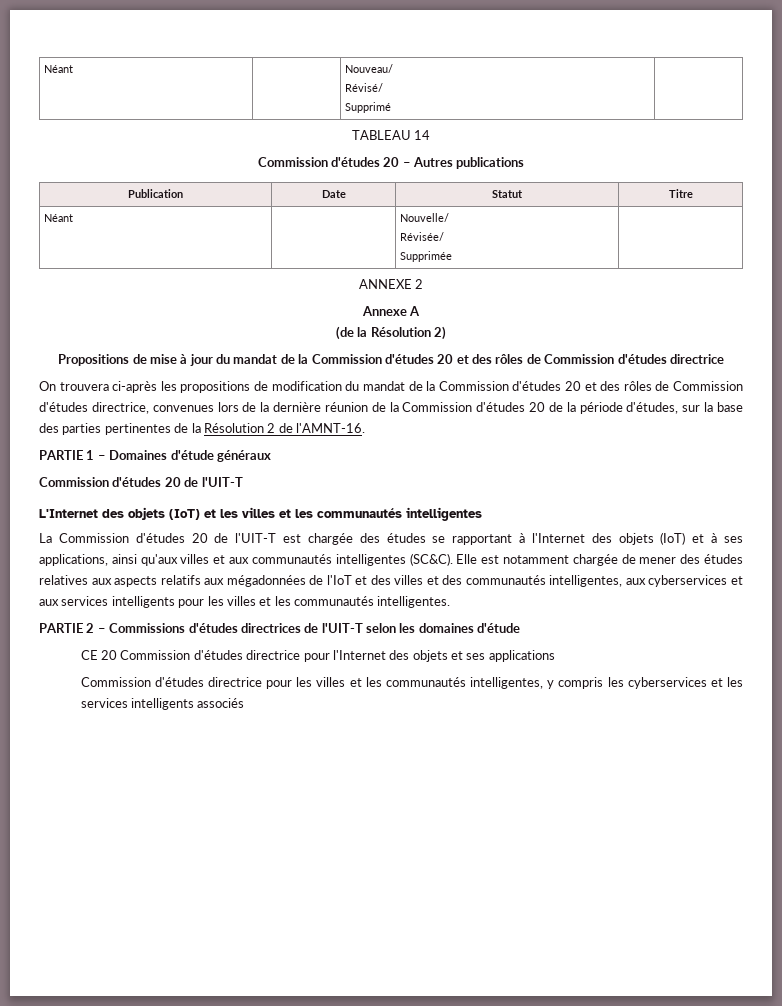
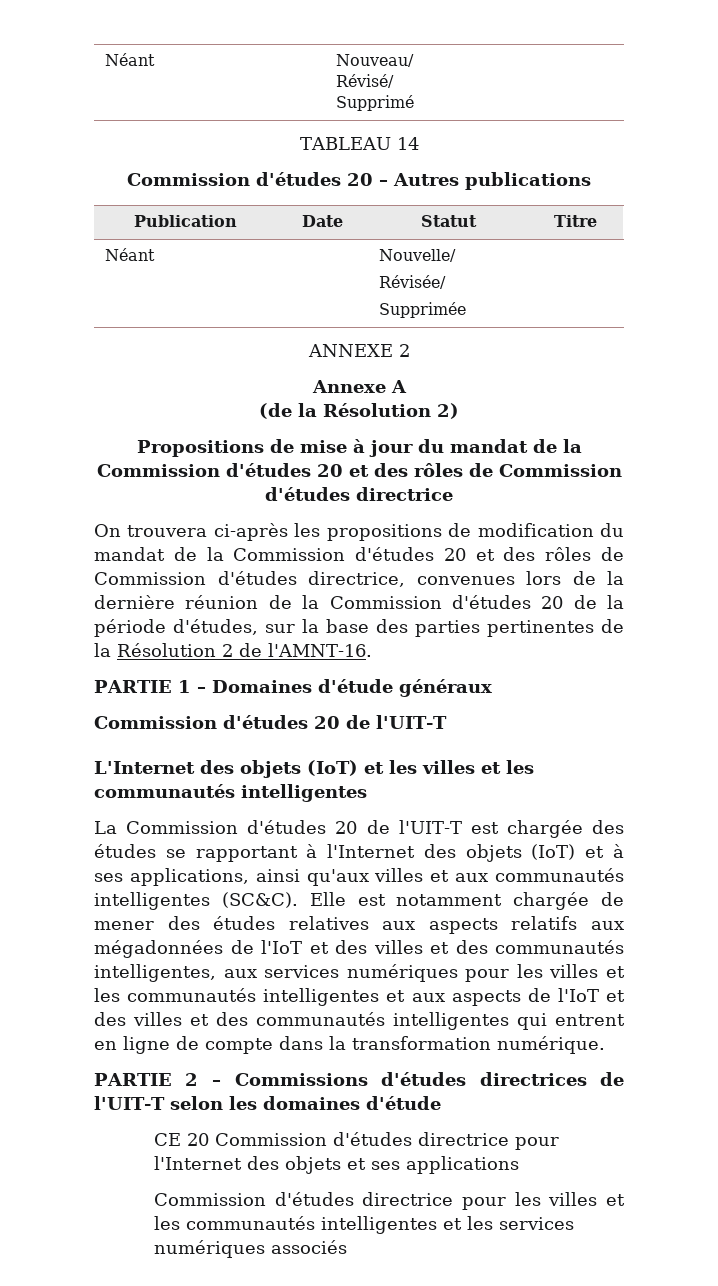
[648,575,743,587] [39,596,451,608] cyberservices et aux services intelligents pour les villes et les communautés intelligentes. -> [264,964,625,982] [94,988,625,1006] [94,1012,625,1030] [94,1036,605,1054] services numériques pour les villes et les communautés intelligentes et aux aspects de l'IoT et des villes et des communautés intelligentes qui entrent en ligne de compte dans la transformation numérique.
[470,677,707,689] intelligentes, y compris les cyberservices -> [321,1216,438,1234] intelligentes
[131,698,195,710] intelligents -> [154,1240,266,1258] numériques

